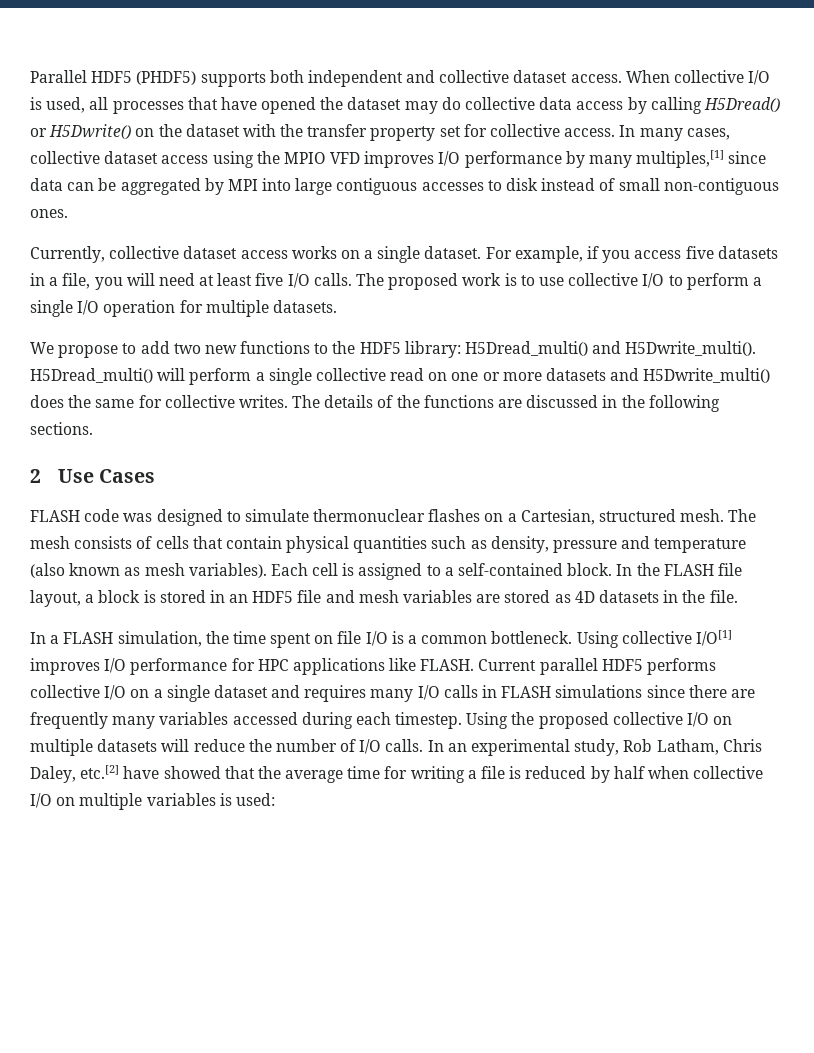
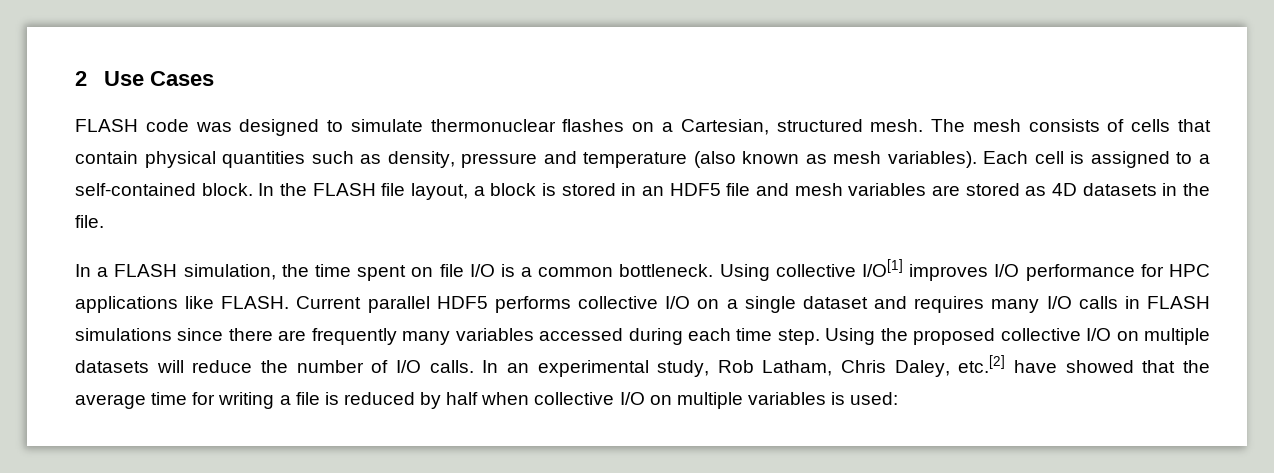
[30,70,771,87] [30,97,780,114] [30,124,730,141] [30,150,767,168] [30,178,779,195] [30,209,68,218] [30,246,778,263] [30,273,762,290] [30,300,337,317] [30,341,757,358] [30,368,771,385] [30,395,720,412] [30,422,93,435] Parallel HDF5 (PHDF5) supports both independent and collective dataset access. When collective I/O is used, all processes that have opened the dataset may do collective data access by calling H5Dread() or H5Dwrite() on the dataset with the transfer property set for collective access. In many cases, collective dataset access using the MPIO VFD improves I/O performance by many multiples,[1] since data can be aggregated by MPI into large contiguous accesses to disk instead of small non-contiguous ones. // Currently, collective dataset access works on a single dataset. For example, if you access five datasets in a file, you will need at least five I/O calls. The proposed work is to use collective I/O to perform a single I/O operation for multiple datasets. // We propose to add two new functions to the HDF5 library: H5Dread_multi() and H5Dwrite_multi(). H5Dread_multi() will perform a single collective read on one or more datasets and H5Dwrite_multi() does the same for collective writes. The details of the functions are discussed in the following sections. // -> (75, 78) none
[395,712,463,729] timestep. -> [736,328,820,345] time step.

